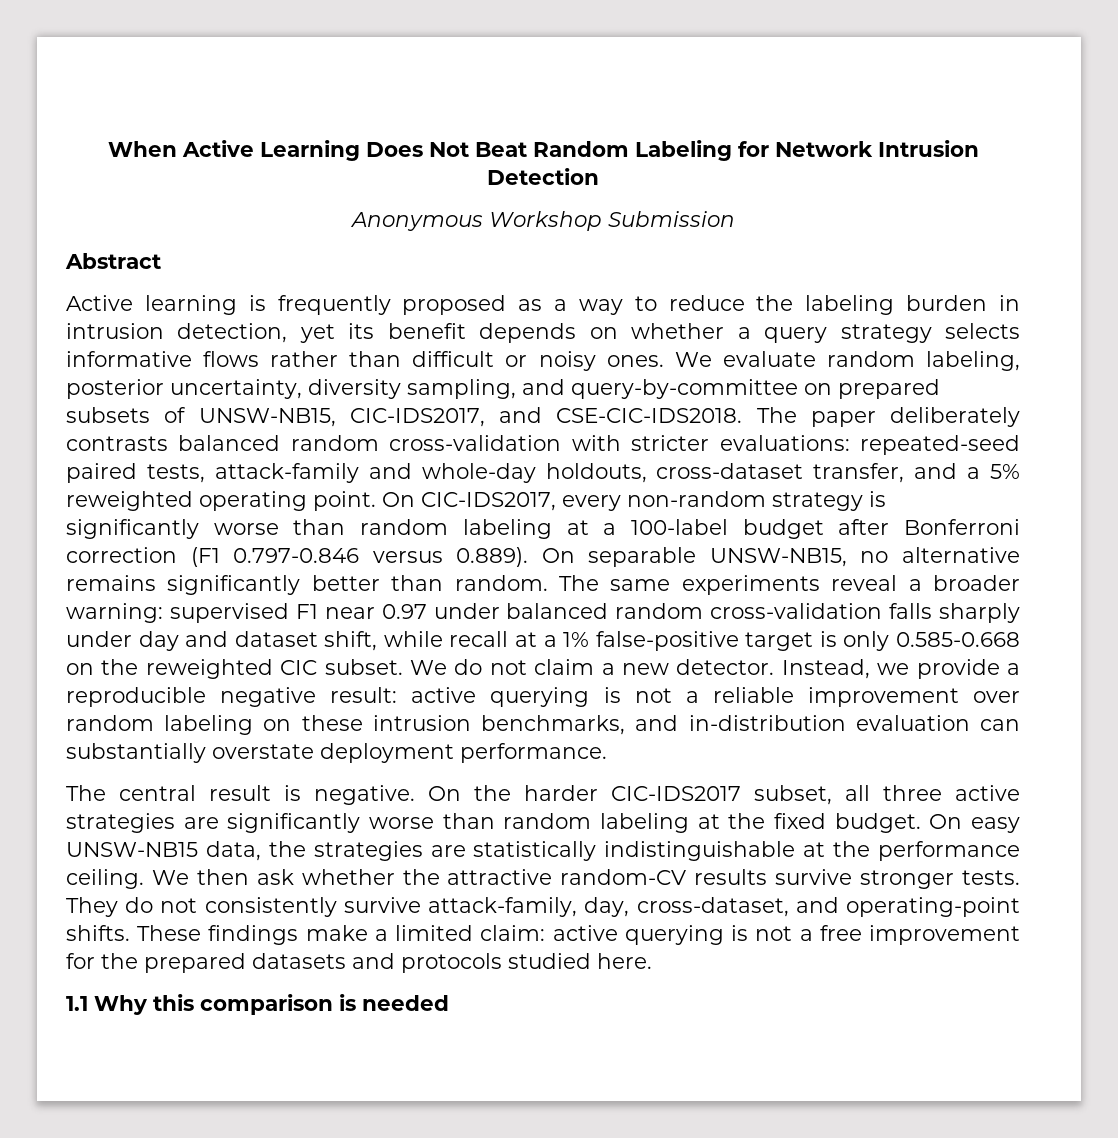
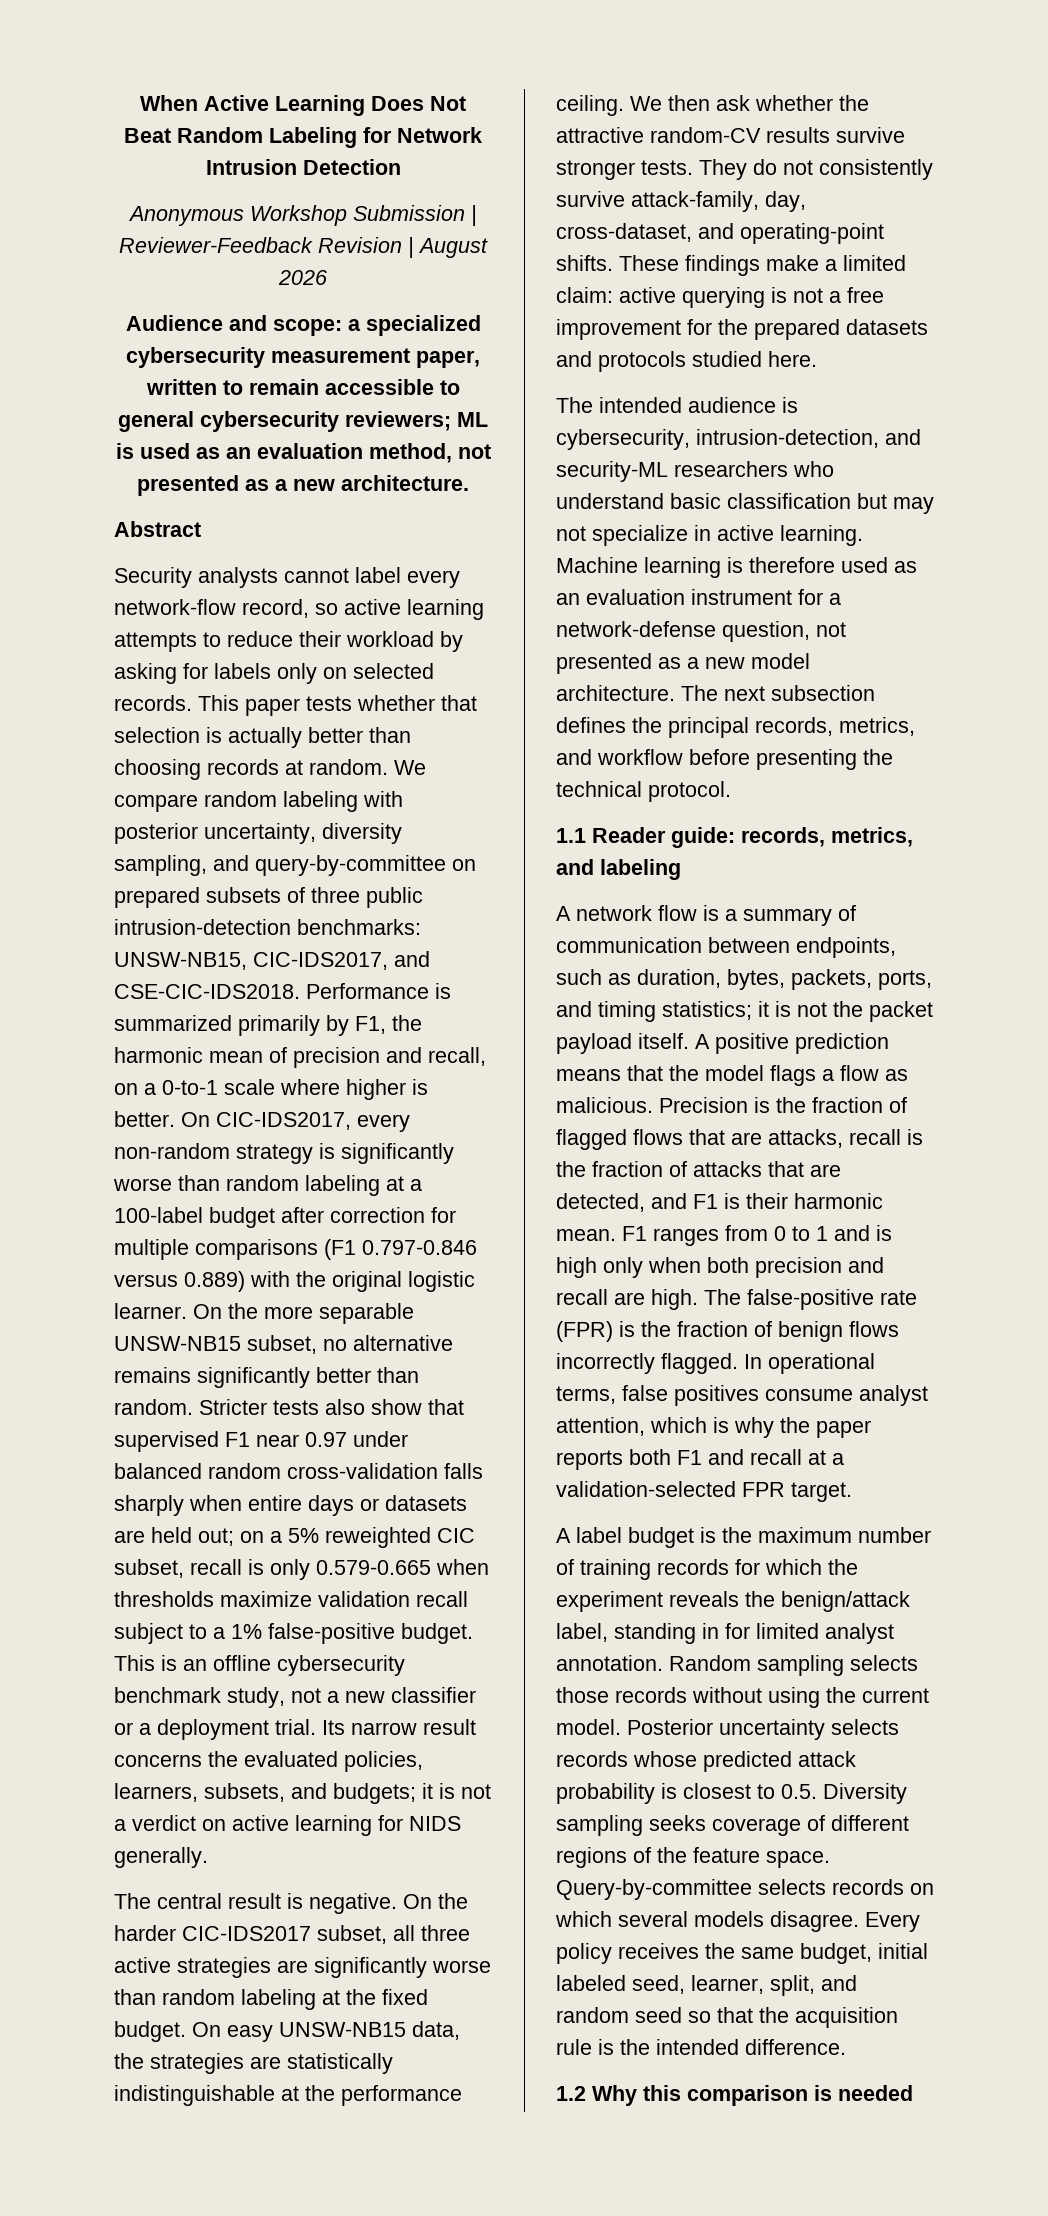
[65,253,161,269] [66,295,1020,315] [66,323,1021,343] [66,351,1021,371] // Abstract // Active learning is frequently proposed as a way to reduce the labeling burden in intrusion detection, yet its benefit depends on whether a query strategy selects informative flows rather than difficult or noisy ones. We evaluate random labeling, -> [470,205,477,226] [119,237,488,258] [278,270,327,285] [125,315,481,336] [126,347,480,368] [145,379,460,395] [118,411,488,432] [115,443,491,463] [137,475,469,496] [114,521,201,537] [114,567,460,588] [114,599,484,620] [114,631,463,652] [114,663,434,684] [114,695,477,716] [114,727,411,748] [114,759,426,780] [114,791,403,812] | Reviewer-Feedback Revision | August 2026 // Audience and scope: a specialized cybersecurity measurement paper, written to remain accessible to general cybersecurity reviewers; ML is used as an evaluation method, not presented as a new architecture. // Abstract // Security analysts cannot label every network-flow record, so active learning attempts to reduce their workload by asking for labels only on selected records. This paper tests whether that selection is actually better than choosing records at random. We compare random labeling with
[198,407,1020,427] [66,435,1021,455] [66,463,1020,483] [66,491,376,511] UNSW-NB15, CIC-IDS2017, and CSE-CIC-IDS2018. The paper deliberately contrasts balanced random cross-validation with stricter evaluations: repeated-seed paired tests, attack-family and whole-day holdouts, cross-dataset transfer, and a 5% reweighted operating point. -> [311,887,423,908] [114,919,421,935] [114,951,430,970] [114,983,451,999] [114,1015,422,1036] [114,1047,486,1068] [114,1079,428,1100] [114,1111,175,1127] three public intrusion-detection benchmarks: UNSW-NB15, CIC-IDS2017, and CSE-CIC-IDS2018. Performance is summarized primarily by F1, the harmonic mean of precision and recall, on a 0-to-1 scale where higher is better.
[904,519,1021,535] [66,547,847,567] Bonferroni correction (F1 0.797-0.846 versus 0.889). On separable UNSW-NB15, -> [330,1207,456,1223] [114,1239,477,1260] [114,1271,475,1292] [114,1303,414,1324] [114,1335,317,1354] correction for multiple comparisons (F1 0.797-0.846 versus 0.889) with the original logistic learner. On the more separable UNSW-NB15 subset,
[559,575,1020,595] [66,603,163,623] The same experiments reveal a broader warning: -> [199,1399,464,1415] Stricter tests also show that
[66,631,1020,651] [66,659,1020,679] [66,687,1021,707] [66,715,1020,735] [66,743,607,763] under day and dataset shift, while recall at a 1% false-positive target is only 0.585-0.668 on the reweighted CIC subset. We do not claim a new detector. Instead, we provide a reproducible negative result: active querying is not a reliable improvement over random labeling on these intrusion benchmarks, and in-distribution evaluation can substantially overstate deployment performance. -> [189,1495,467,1516] [114,1527,475,1548] [114,1559,489,1580] [114,1591,468,1607] [114,1623,473,1644] [114,1655,405,1676] [114,1687,476,1708] [114,1719,476,1740] [114,1751,423,1772] [114,1783,491,1804] [114,1815,461,1836] [114,1847,208,1868] when entire days or datasets are held out; on a 5% reweighted CIC subset, recall is only 0.579-0.665 when thresholds maximize validation recall subject to a 1% false-positive budget. This is an offline cybersecurity benchmark study, not a new classifier or a deployment trial. Its narrow result concerns the evaluated policies, learners, subsets, and budgets; it is not a verdict on active learning for NIDS generally.
[66,996,88,1011] 1.1 -> [556,397,798,413] [556,429,921,450] [556,461,834,482] [556,493,934,514] [556,525,863,546] [556,557,917,578] [556,589,841,605] [556,621,846,642] [556,653,810,674] [556,685,875,701] [556,717,915,738] [556,749,893,770] [556,781,731,802] [556,827,913,848] [556,859,681,880] [556,905,856,926] [556,937,896,958] [556,969,932,990] [556,1001,933,1022] [556,1033,889,1054] [556,1065,908,1086] [556,1097,907,1113] [556,1129,923,1150] [556,1161,841,1177] [556,1193,883,1212] [556,1225,892,1246] [556,1257,884,1278] [556,1289,917,1310] [556,1321,899,1342] [556,1353,875,1374] [556,1385,928,1406] [556,1417,871,1438] [556,1449,844,1470] [556,1481,852,1502] [556,1527,931,1548] [556,1559,858,1580] [556,1591,910,1612] [556,1623,894,1644] [556,1655,918,1676] [556,1687,929,1708] [556,1719,899,1740] [556,1751,856,1772] [556,1783,907,1804] [556,1815,909,1836] [556,1847,830,1868] [556,1879,934,1900] [555,1911,920,1932] [556,1943,928,1964] [556,1975,857,1996] [556,2007,898,2028] [556,2039,846,2055] [556,2086,586,2101] The intended audience is cybersecurity, intrusion-detection, and security-ML researchers who understand basic classification but may not specialize in active learning. Machine learning is therefore used as an evaluation instrument for a network-defense question, not presented as a new model architecture. The next subsection defines the principal records, metrics, and workflow before presenting the technical protocol. // 1.1 Reader guide: records, metrics, and labeling // A network flow is a summary of communication between endpoints, such as duration, bytes, packets, ports, and timing statistics; it is not the packet payload itself. A positive prediction means that the model flags a flow as malicious. Precision is the fraction of flagged flows that are attacks, recall is the fraction of attacks that are detected, and F1 is their harmonic mean. F1 ranges from 0 to 1 and is high only when both precision and recall are high. The false-positive rate (FPR) is the fraction of benign flows incorrectly flagged. In operational terms, false positives consume analyst attention, which is why the paper reports both F1 and recall at a validation-selected FPR target. // A label budget is the maximum number of training records for which the experiment reveals the benign/attack label, standing in for limited analyst annotation. Random sampling selects those records without using the current model. Posterior uncertainty selects records whose predicted attack probability is closest to 0.5. Diversity sampling seeks coverage of different regions of the feature space. Query-by-committee selects records on which several models disagree. Every policy receives the same budget, initial labeled seed, learner, split, and random seed so that the acquisition rule is the intended difference. // 1.2

